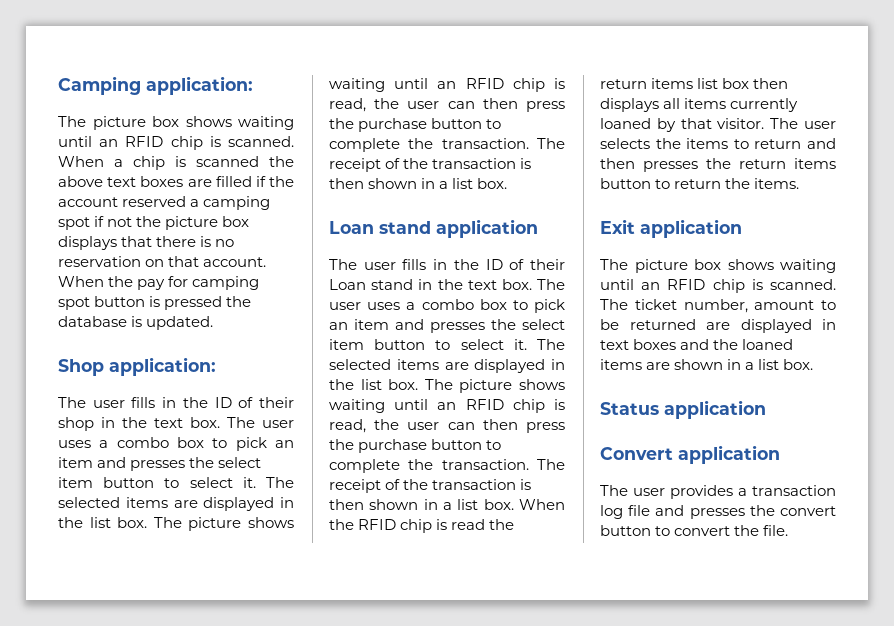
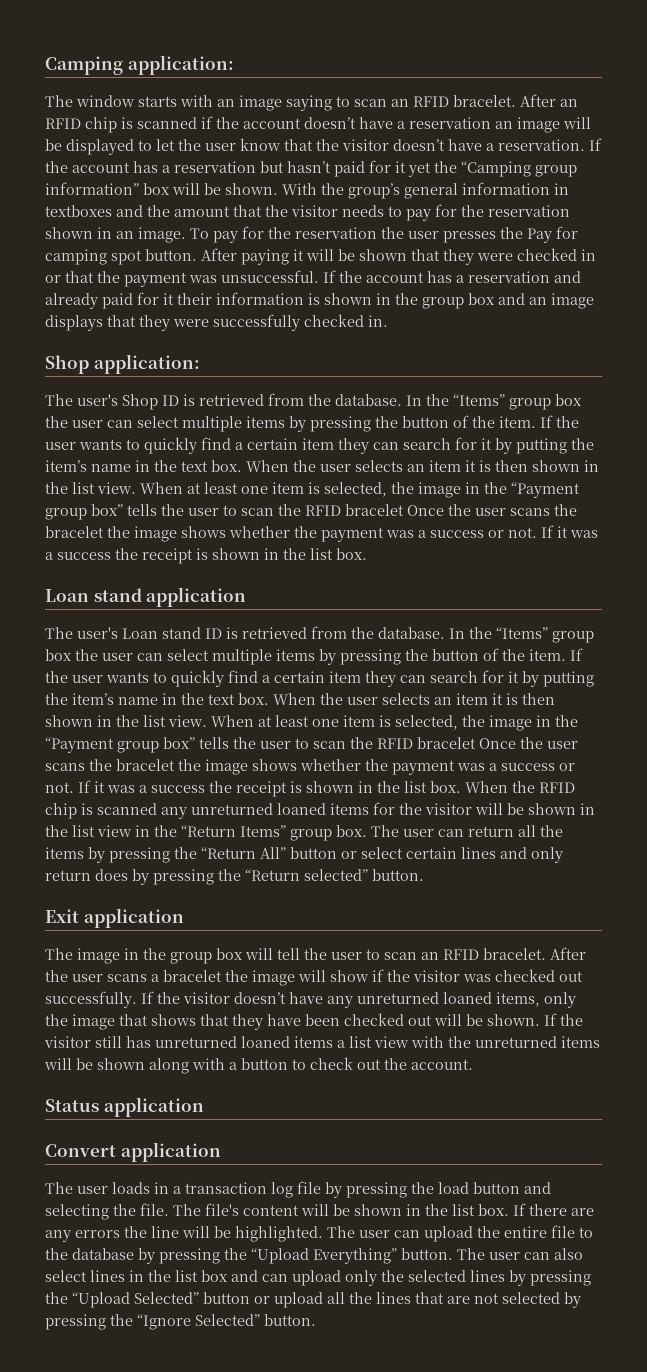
[92,116,294,130] [58,136,294,150] [58,156,294,170] [58,176,294,187] [58,196,271,210] [58,216,250,230] [58,236,235,250] [58,256,267,267] [58,276,260,290] [58,296,252,310] [58,316,214,330] [58,357,216,376] [58,397,295,408] [58,417,294,431] [58,437,294,451] [58,457,262,471] [58,477,294,488] [58,497,294,511] [58,517,294,531] [329,78,565,92] [329,98,565,112] [329,118,502,132] [329,138,565,152] [329,158,532,172] [329,178,449,189] picture box shows waiting until an RFID chip is scanned. When a chip is scanned the above text boxes are filled if the account reserved a camping spot if not the picture box displays that there is no reservation on that account. When the pay for camping spot button is pressed the database is updated. // Shop application: // The user fills in the ID of their shop in the text box. The user uses a combo box to pick an item and presses the select item button to select it. The selected items are displayed in the list box. The picture shows waiting until an RFID chip is read, the user can then press the purchase button to complete the transaction. The receipt of the transaction is then shown in a -> [76,94,578,111] [45,116,591,133] [45,138,602,155] [45,160,577,177] [45,182,569,199] [45,204,570,221] [45,226,578,243] [45,248,596,265] [45,270,581,287] [45,292,594,309] [45,314,388,331] [45,354,200,374] [45,393,582,410] [45,415,579,432] [45,437,594,454] [45,460,599,472] [45,482,580,498] [45,504,577,520] [45,525,598,542] [45,548,306,564] window starts with an image saying to scan an RFID bracelet. After an RFID chip is scanned if the account doesn’t have a reservation an image will be displayed to let the user know that the visitor doesn’t have a reservation. If the account has a reservation but hasn’t paid for it yet the “Camping group information” box will be shown. With the group’s general information in textboxes and the amount that the visitor needs to pay for the reservation shown in an image. To pay for the reservation the user presses the Pay for camping spot button. After paying it will be shown that they were checked in or that the payment was unsuccessful. If the account has a reservation and already paid for it their information is shown in the group box and an image displays that they were successfully checked in. // Shop application: // The user's Shop ID is retrieved from the database. In the “Items” group box the user can select multiple items by pressing the button of the item. If the user wants to quickly find a certain item they can search for it by putting the item’s name in the text box. When the user selects an item it is then shown in the list view. When at least one item is selected, the image in the “Payment group box” tells the user to scan the RFID bracelet Once the user scans the bracelet the image shows whether the payment was a success or not. If it was a success the receipt is shown in the
[363,259,565,270] [329,279,565,290] [329,299,565,313] [329,319,565,333] [329,339,565,350] [329,359,565,373] [329,379,565,393] [329,399,565,413] [329,419,565,433] [329,439,502,453] [329,459,565,473] [329,479,532,493] [329,499,452,510] user fills in the ID of their Loan stand in the text box. The user uses a combo box to pick an item and presses the select item button to select it. The selected items are displayed in the list box. The picture shows waiting until an RFID chip is read, the user can then press the purchase button to complete the transaction. The receipt of the transaction is then shown in a -> [77,626,594,643] [45,648,583,665] [45,670,594,687] [45,693,555,705] [45,715,578,731] [45,737,578,753] [45,759,575,775] [45,780,400,797] user's Loan stand ID is retrieved from the database. In the “Items” group box the user can select multiple items by pressing the button of the item. If the user wants to quickly find a certain item they can search for it by putting the item’s name in the text box. When the user selects an item it is then shown in the list view. When at least one item is selected, the image in the “Payment group box” tells the user to scan the RFID bracelet Once the user scans the bracelet the image shows whether the payment was a success or not. If it was a success the receipt is shown in the
[451,519,515,530] [600,78,789,89] [600,98,799,112] [600,118,836,132] [600,138,836,149] [600,158,836,172] [600,178,800,189] [600,219,742,238] [600,259,836,273] [600,279,836,293] [600,299,836,313] [600,319,836,333] [600,339,794,350] [600,359,814,370] read the return items list box then displays all items currently loaned by that visitor. The user selects the items to return and then presses the return items button to return the items. // Exit application // The picture box shows waiting until an RFID chip is scanned. The ticket number, amount to be returned are displayed in text boxes and the loaned items are shown in a list box. -> [97,802,595,819] [45,825,563,841] [45,847,563,863] [45,869,424,885] [45,908,184,928] [45,947,586,964] [45,969,583,986] [45,991,576,1008] [45,1013,583,1030] [44,1036,600,1048] [44,1057,473,1074] scanned any unreturned loaned items for the visitor will be shown in the list view in the “Return Items” group box. The user can return all the items by pressing the “Return All” button or select certain lines and only return does by pressing the “Return selected” button. // Exit application // The image in the group box will tell the user to scan an RFID bracelet. After the user scans a bracelet the image will show if the visitor was checked out successfully. If the visitor doesn’t have any unreturned loaned items, only the image that shows that they have been checked out will be shown. If the visitor still has unreturned loaned items a list view with the unreturned items will be shown along with a button to check out the account.
[670,485,733,499] provides -> [112,1182,169,1194] loads in
[655,505,836,519] [600,525,789,536] and presses the convert button to convert the file. -> [325,1182,551,1198] [45,1203,594,1220] [45,1225,593,1242] [45,1248,583,1264] [45,1270,591,1286] [45,1292,581,1308] [45,1314,316,1330] by pressing the load button and selecting the file. The file's content will be shown in the list box. If there are any errors the line will be highlighted. The user can upload the entire file to the database by pressing the “Upload Everything” button. The user can also select lines in the list box and can upload only the selected lines by pressing the “Upload Selected” button or upload all the lines that are not selected by pressing the “Ignore Selected” button.

